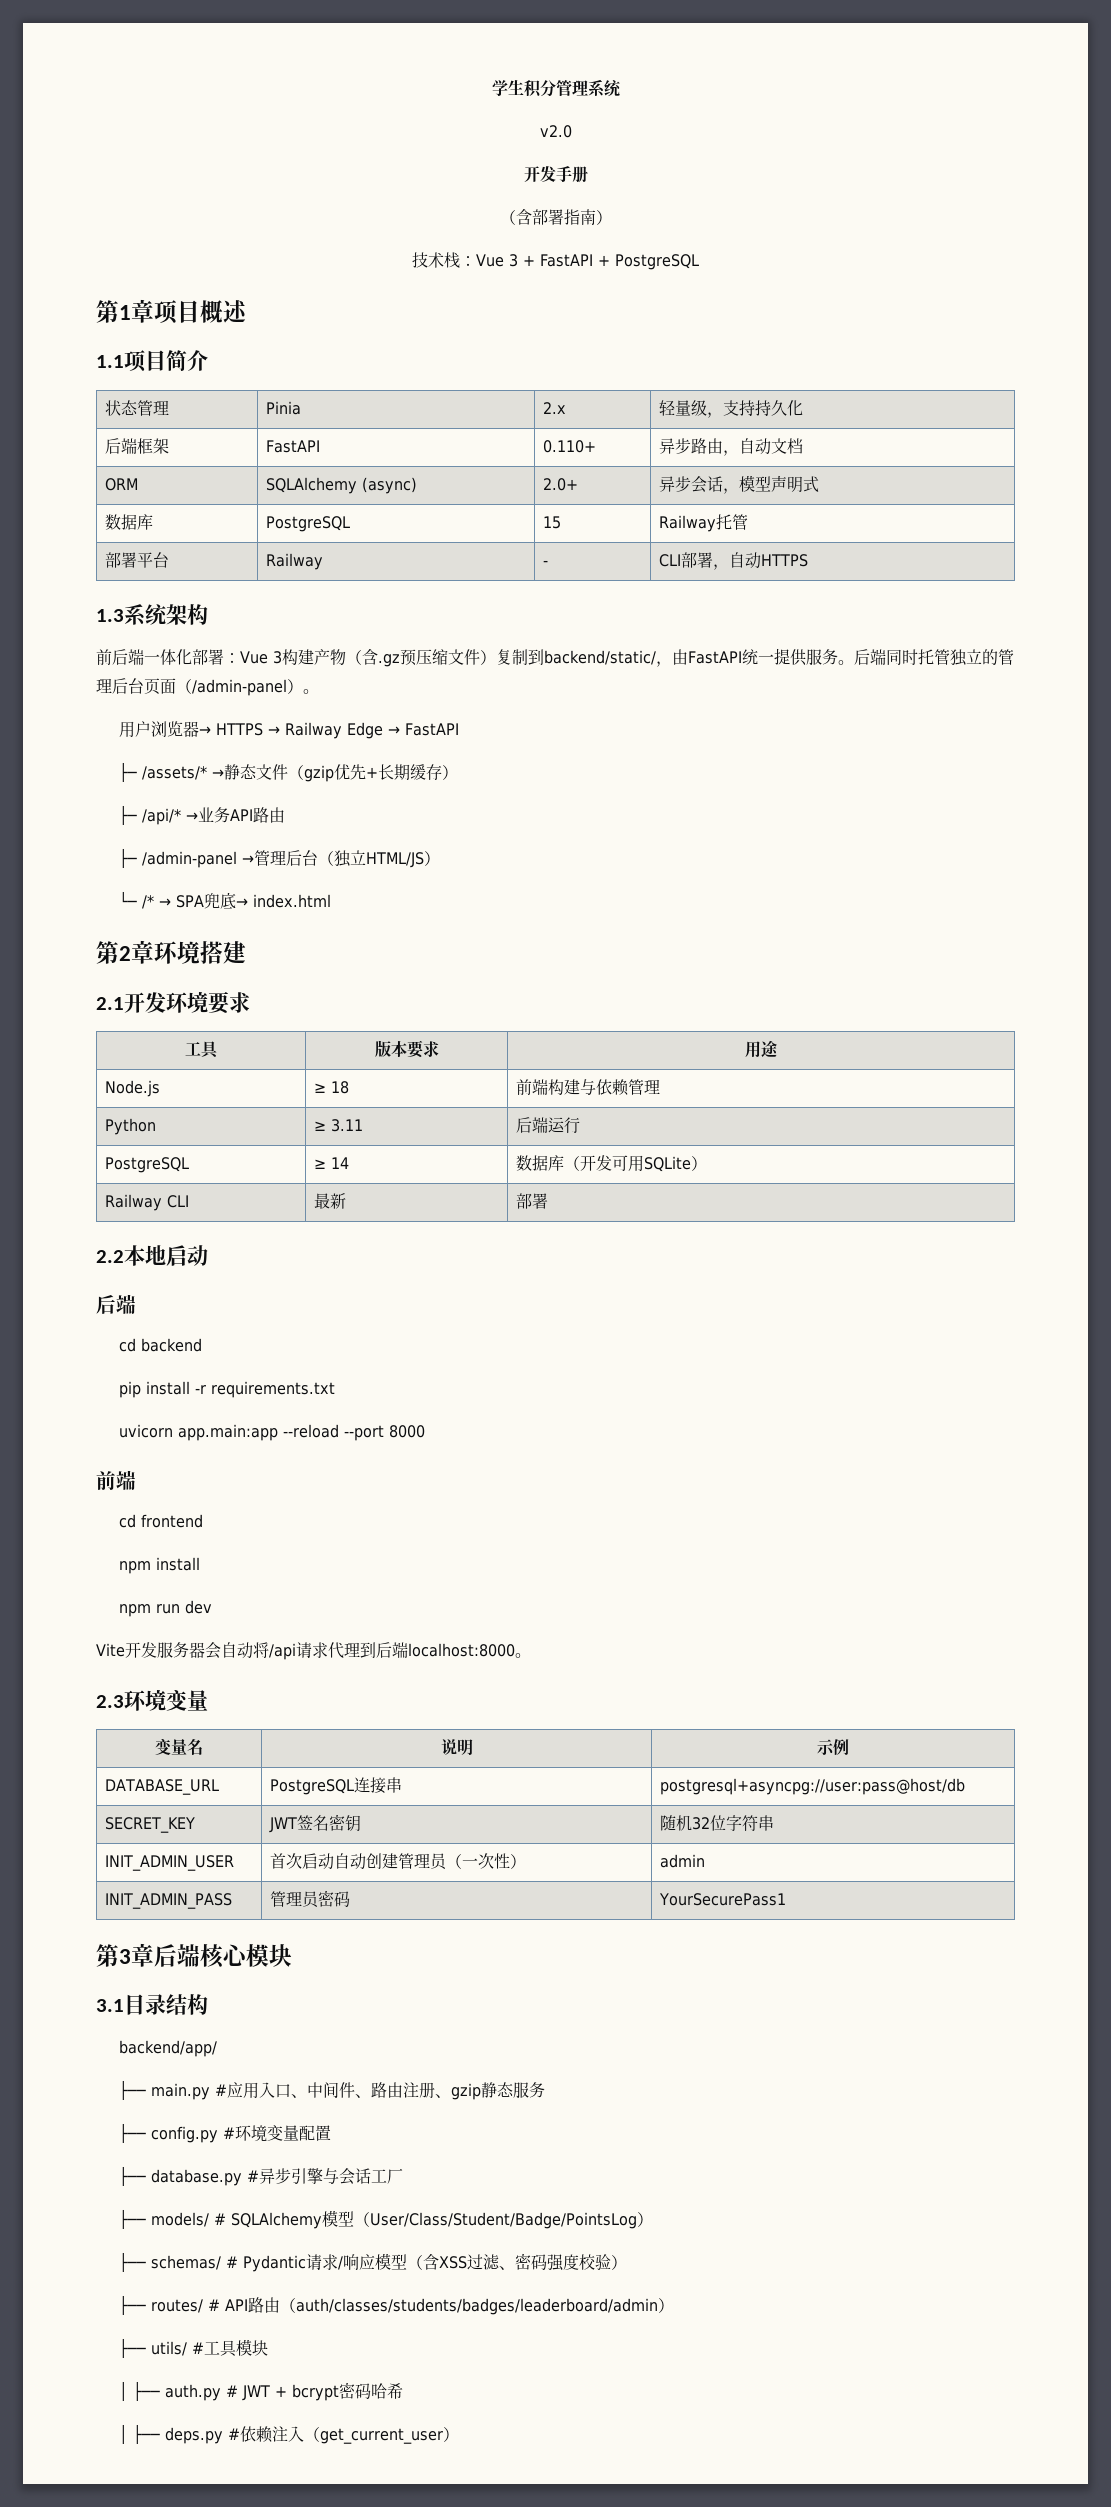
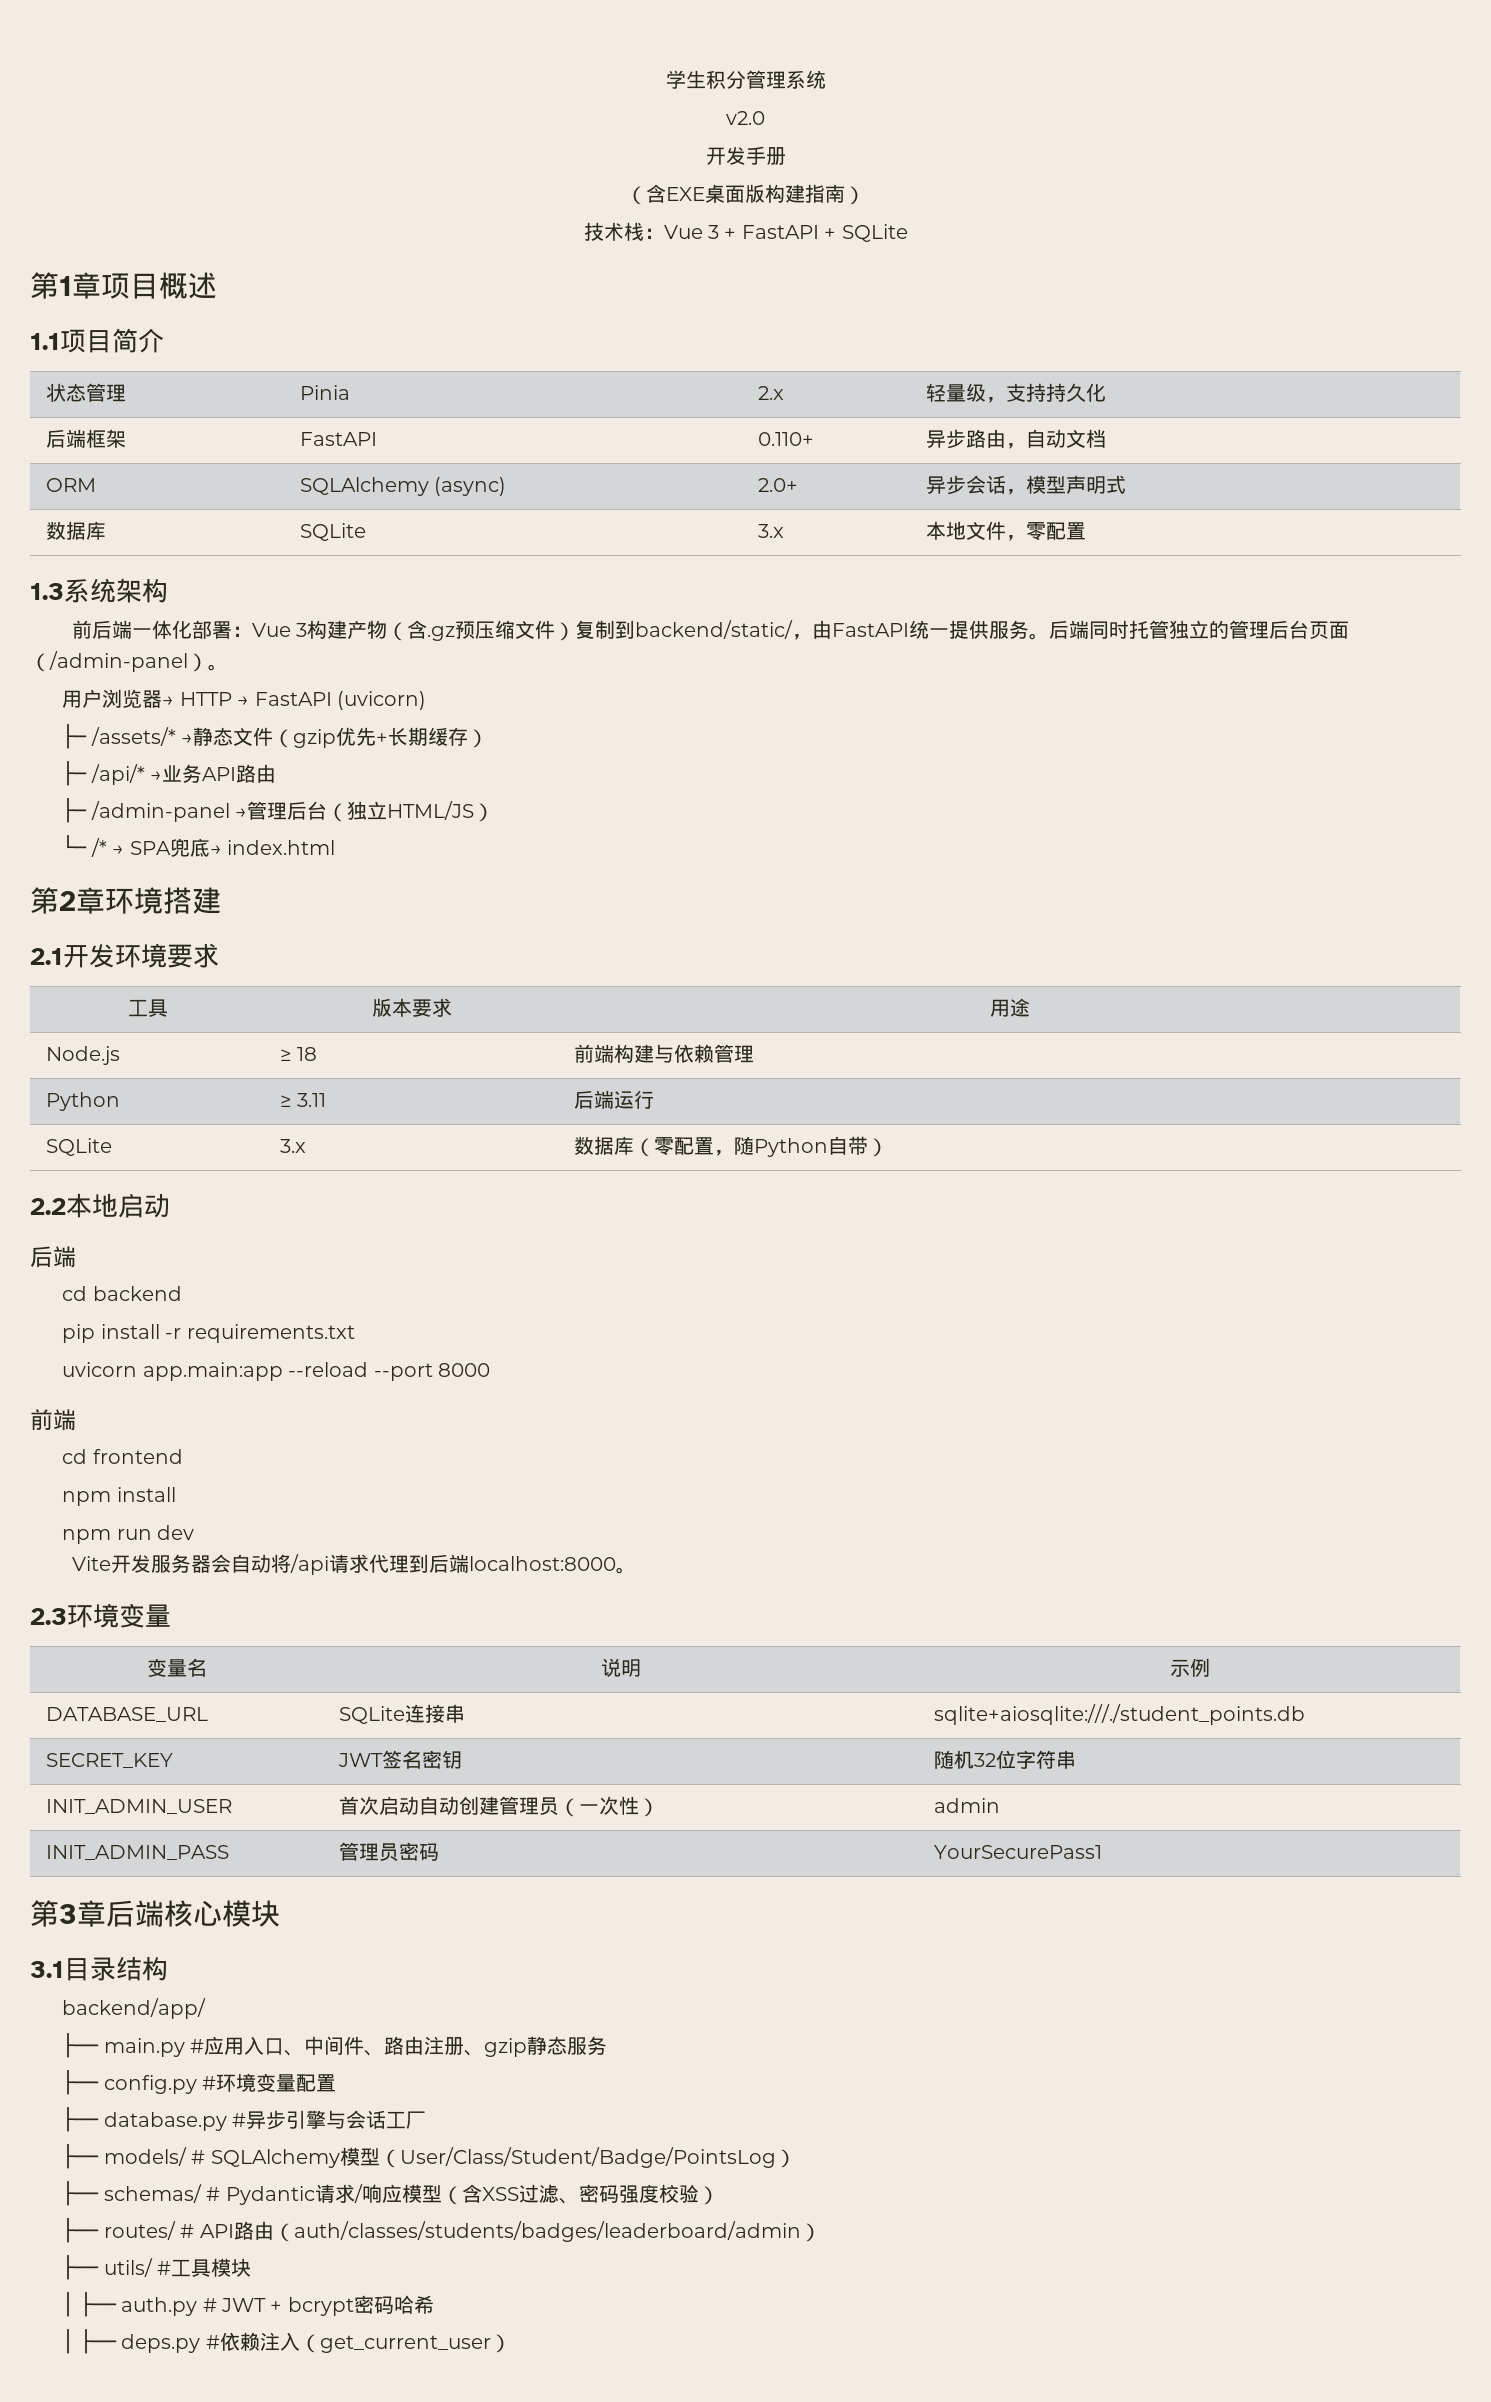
[531,209,564,225] 部署 -> [666,184,805,203] EXE桌面版构建
[615,254,700,270] PostgreSQL -> [841,224,908,242] SQLite
[265,516,350,532] [542,516,561,529] [658,514,748,532] [104,552,169,568] [265,553,323,570] [542,560,548,566] [658,552,808,570] PostgreSQL | 15 | Railway托管 // 部署平台 | Railway | - | CLI部署，自动HTTPS -> [299,523,366,541] [757,524,784,538] [925,521,1086,541] SQLite | 3.x | 本地文件，零配置
[215,722,383,739] HTTPS → Railway Edge -> [179,692,232,706] HTTP
(459, 729) none -> [336,691,426,710] (uvicorn)
[104,1157,189,1173] [313,1157,349,1169] PostgreSQL | ≥ 14 -> [45,1138,112,1156] [279,1139,306,1153] SQLite | 3.x
[579,1155,707,1172] [104,1194,189,1211] [313,1193,346,1209] [515,1193,548,1209] 开发可用SQLite） // Railway CLI | 最新 | 部署 -> [653,1136,888,1157] 零配置，随Python自带）
[269,1779,354,1795] PostgreSQL -> [338,1706,405,1724] SQLite
[659,1778,965,1795] postgresql+asyncpg://user:pass@host/db -> [933,1704,1305,1725] sqlite+aiosqlite:///./student_points.db

